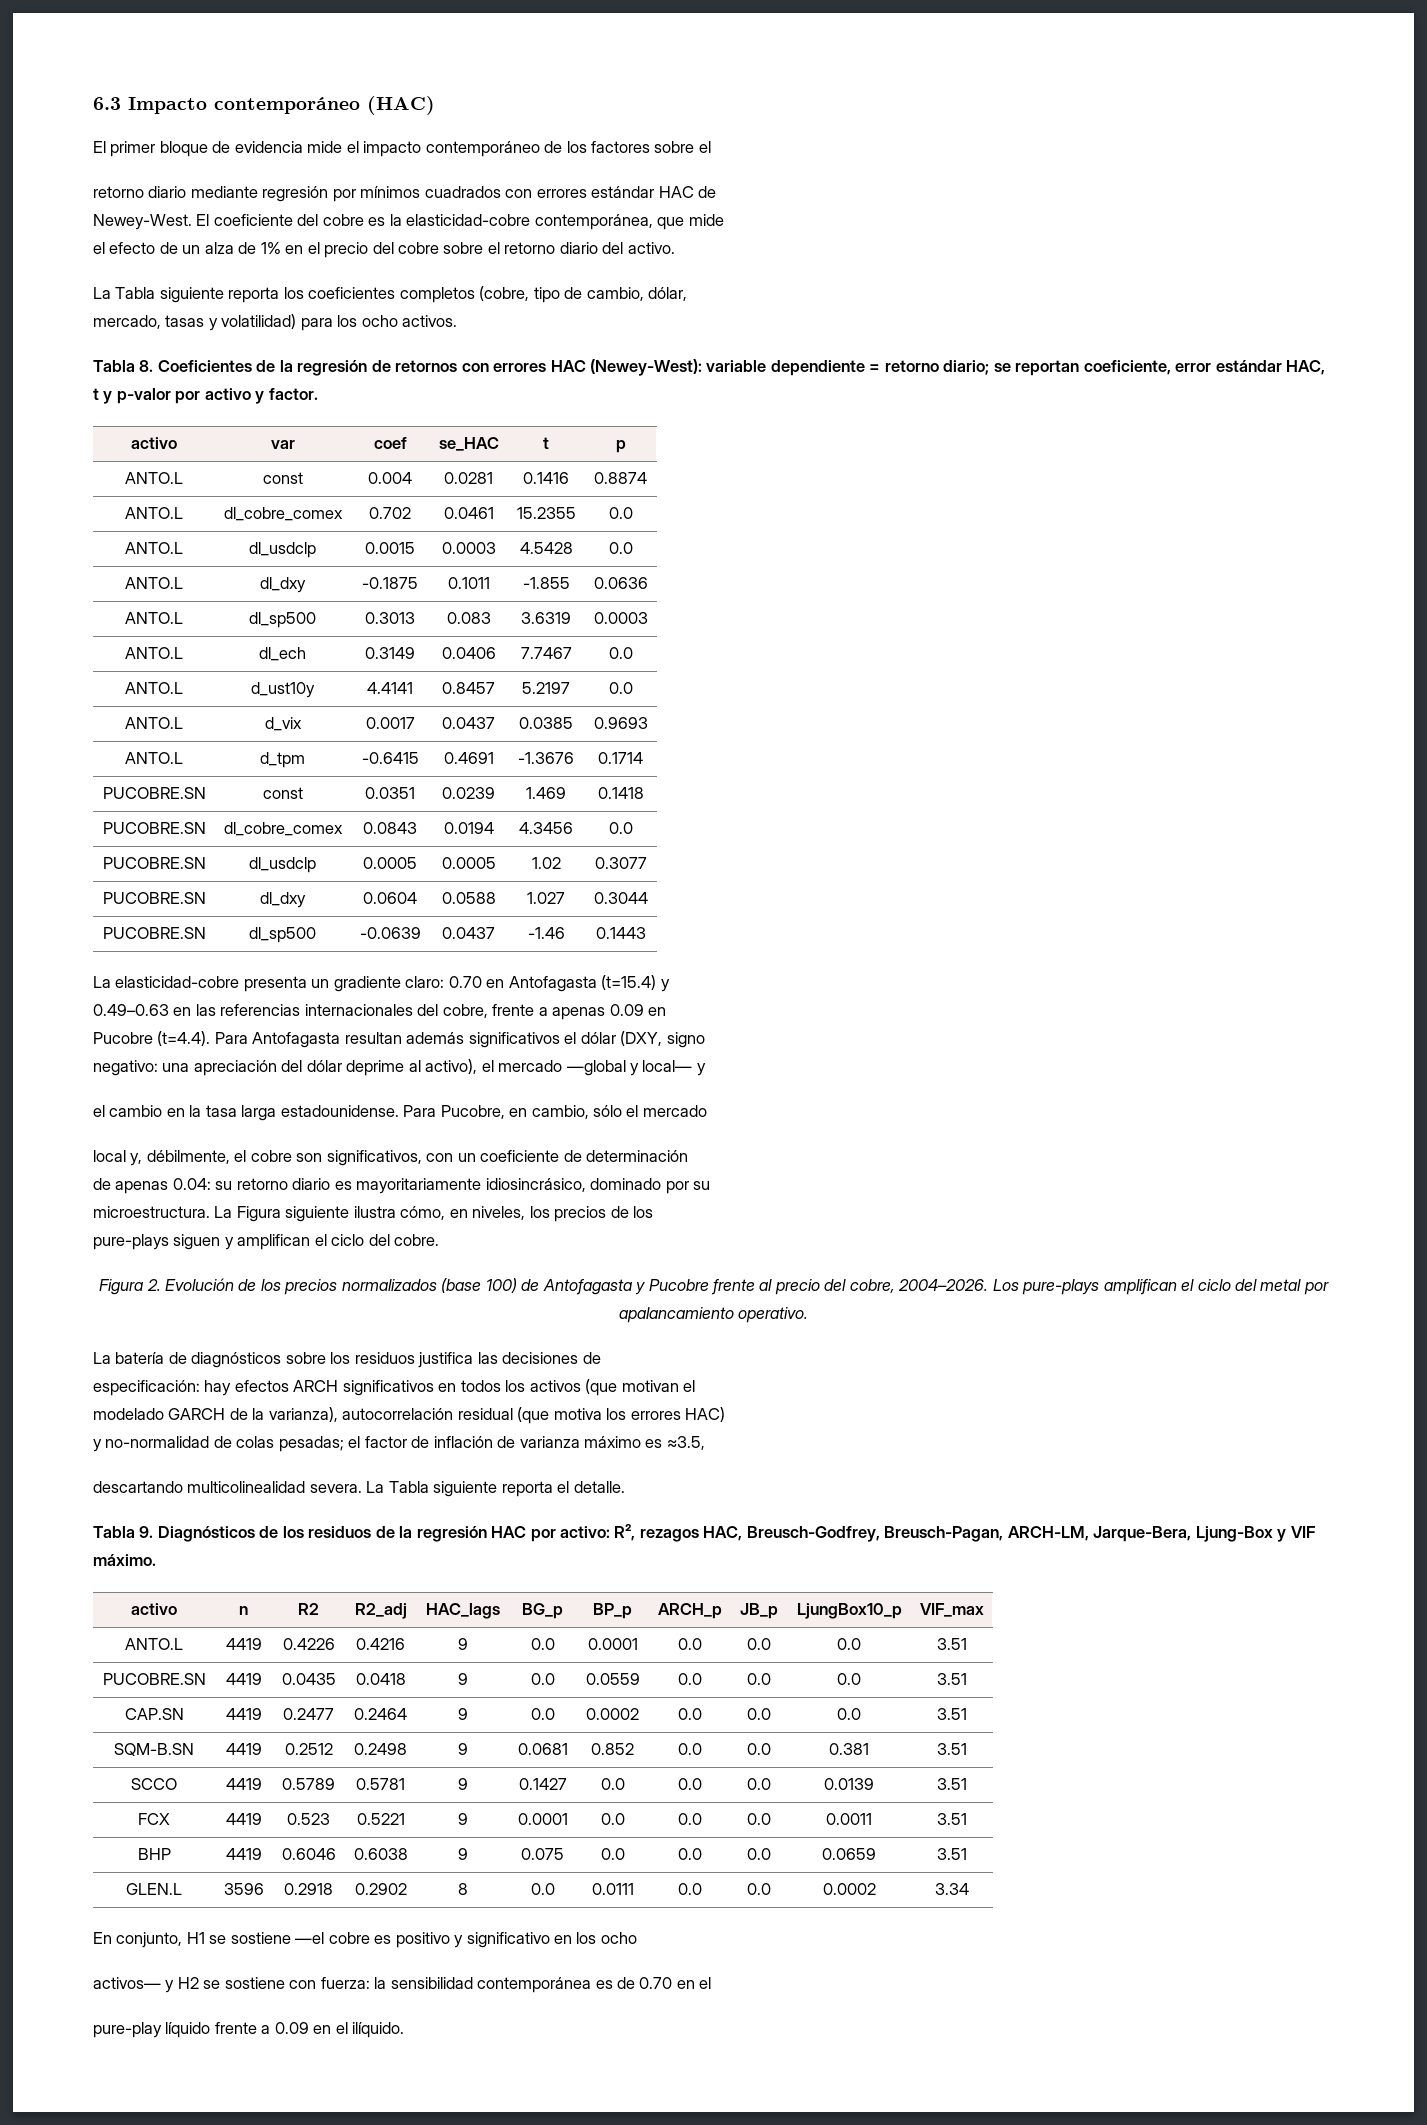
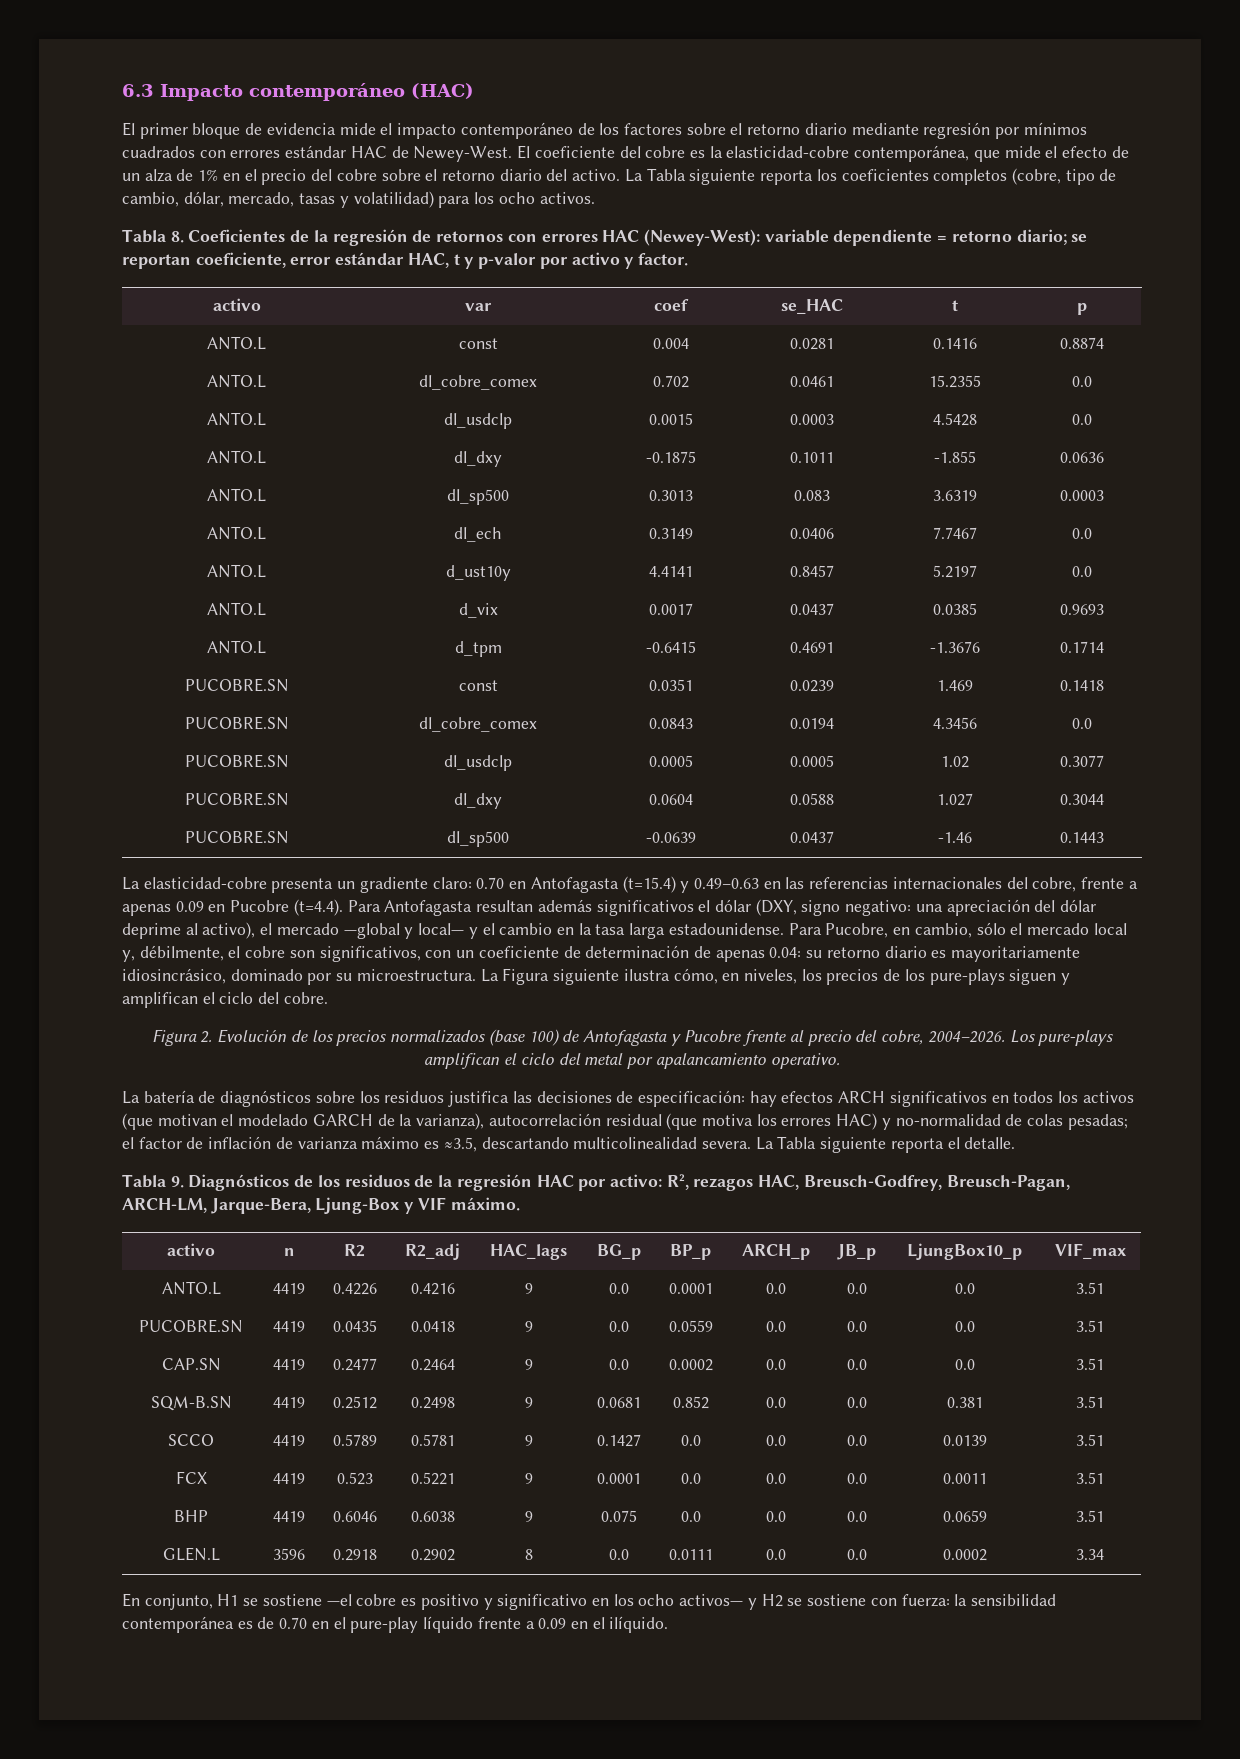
(711, 147) // -> (743, 129) none
(717, 192) // -> (409, 152) none
(724, 220) // -> (1041, 152) none
(675, 248) // -> (621, 175) none
(688, 294) // -> (224, 199) none
(670, 985) // -> (690, 887) none
(667, 1011) // -> (226, 908) none
(705, 1040) // -> (841, 908) none
(706, 1069) // -> (478, 933) none
(707, 1111) // -> (1089, 929) none
(689, 1156) // -> (690, 951) none
(711, 1185) // -> (353, 977) none
(654, 1212) // -> (925, 975) none
(601, 1358) // -> (634, 1097) none
(696, 1386) // -> (234, 1120) none
(726, 1414) // -> (878, 1121) none
(705, 1443) // -> (477, 1144) none
(637, 1938) // -> (675, 1600) none
(712, 1983) // -> (346, 1623) none

